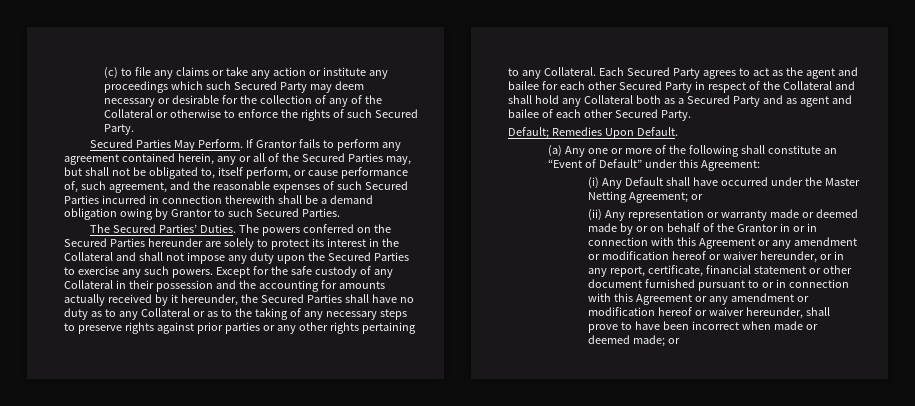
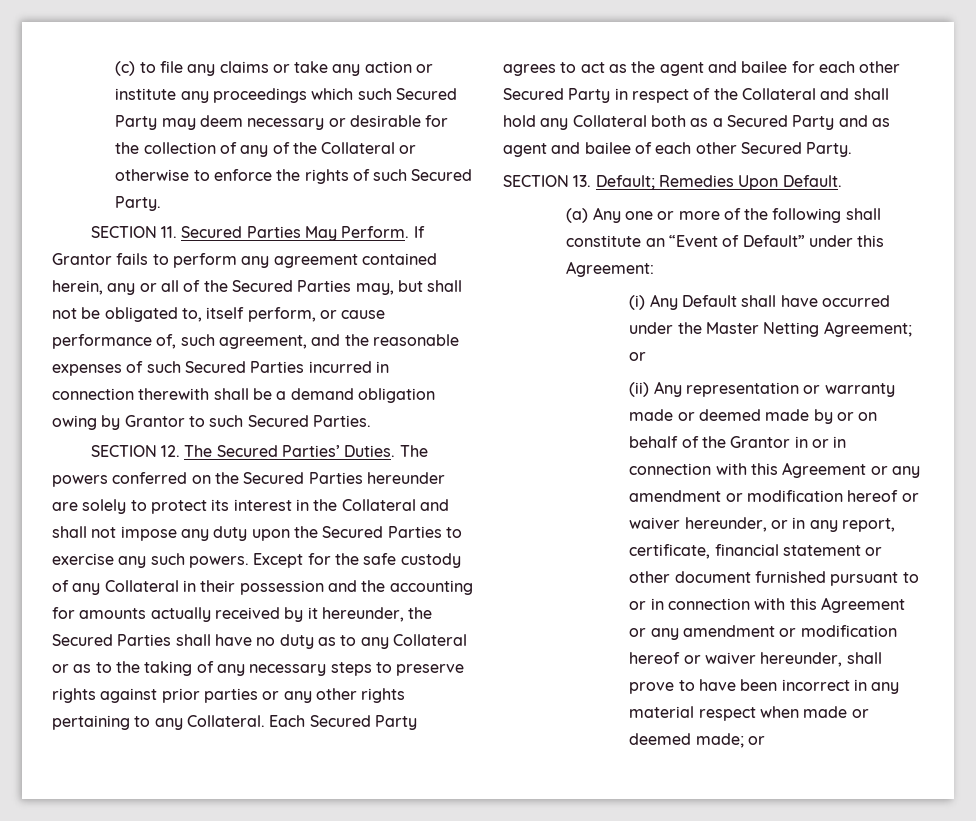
(135, 129) none -> [90,226,177,238] SECTION 11.
(340, 212) none -> [90,445,180,457] SECTION 12.
(691, 115) none -> [503,175,592,187] SECTION 13.
(740, 325) none -> [853,679,900,694] [629,706,756,721] in any material respect

